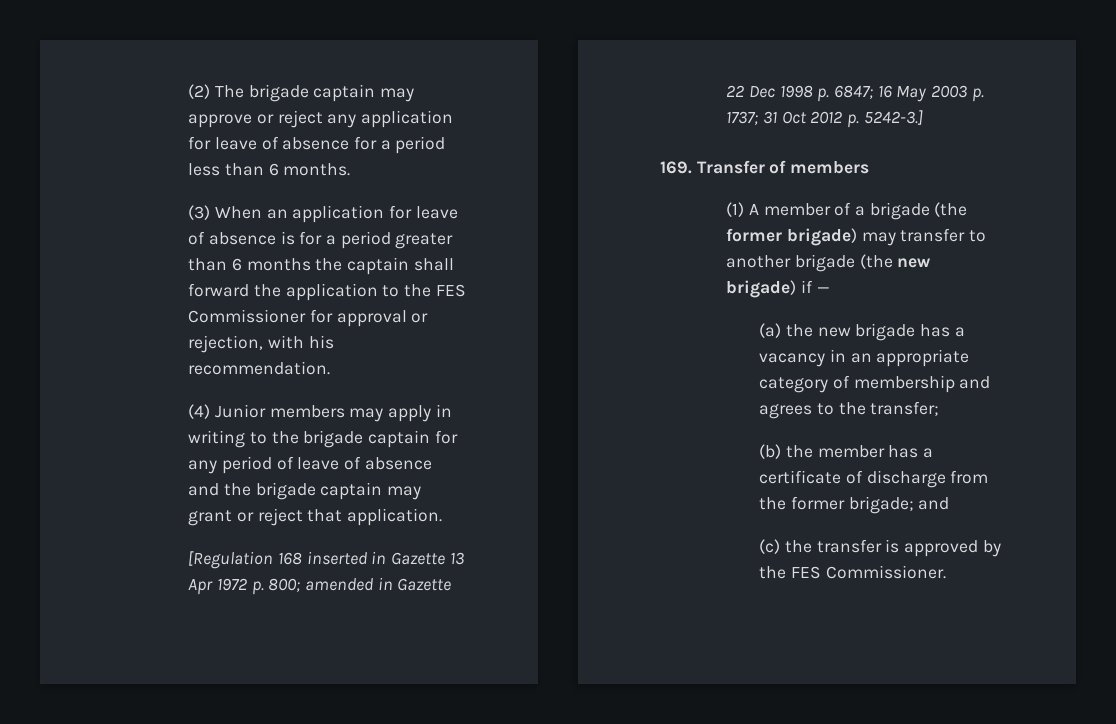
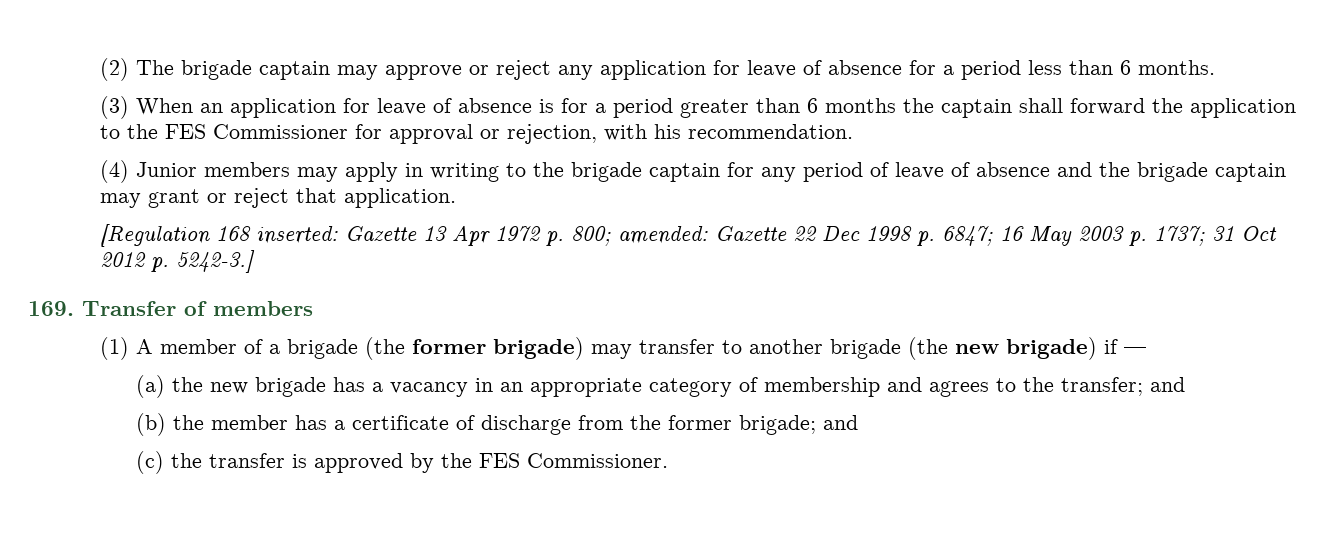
[306,551,387,565] inserted in -> [255,226,338,244] inserted:
[305,577,393,591] amended in -> [617,226,708,244] amended:
(940, 408) none -> [1149,377,1185,392] and

